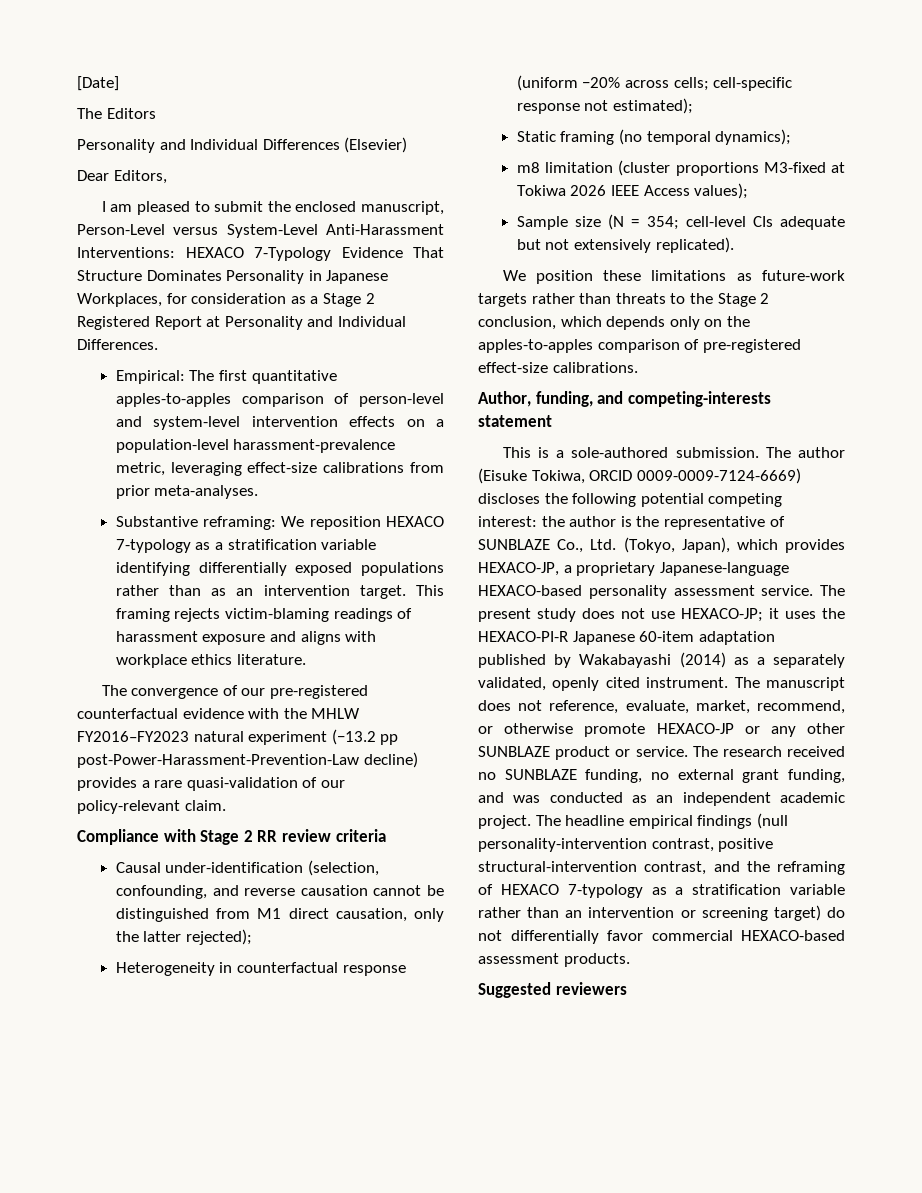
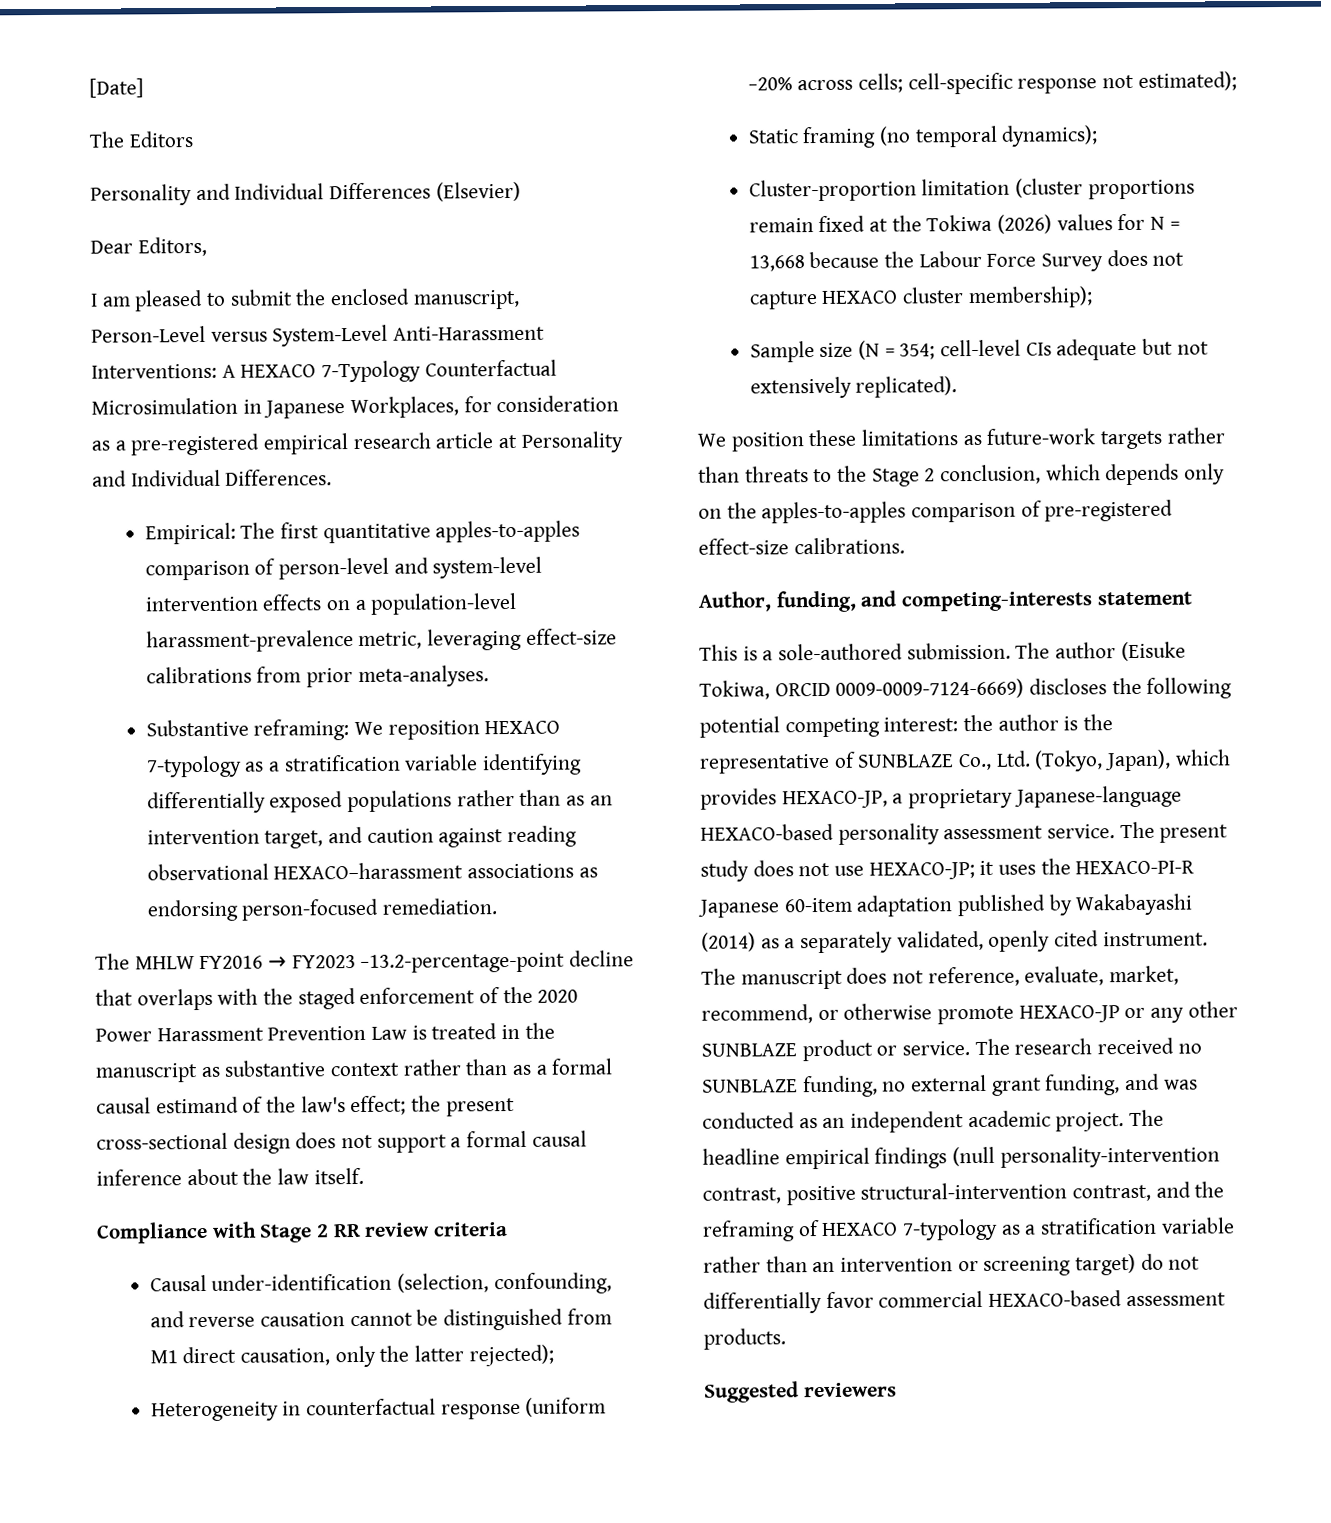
(175, 252) none -> [221,364,236,378] A
[341,247,444,258] [77,270,305,284] Evidence That Structure Dominates Personality -> [424,359,557,377] [91,397,238,415] Counterfactual Microsimulation
[322,293,375,307] [77,316,202,330] Stage 2 Registered Report -> [130,432,494,456] pre-registered empirical research article
[359,585,444,599] [115,608,413,622] [115,631,377,645] [115,654,307,668] [101,685,369,699] [77,708,361,719] [77,729,399,745] [77,752,418,768] [77,777,345,791] [77,800,226,814] target. This framing rejects victim-blaming readings of harassment exposure and aligns with workplace ethics literature. // The convergence of our pre-registered counterfactual evidence with the MHLW FY2016–FY2023 natural experiment (−13.2 pp post-Power-Harassment-Prevention-Law decline) provides a rare quasi-validation of our policy-relevant claim. -> [264,825,577,849] [146,862,598,881] [146,898,497,922] [95,950,635,973] [95,986,579,1011] [95,1022,555,1042] [95,1058,614,1083] [96,1095,515,1117] [96,1130,587,1154] [96,1167,364,1186] target, and caution against reading observational HEXACO–harassment associations as endorsing person-focused remediation. // The MHLW FY2016 → FY2023 −13.2-percentage-point decline that overlaps with the staged enforcement of the 2020 Power Harassment Prevention Law is treated in the manuscript as substantive context rather than as a formal causal estimand of the law's effect; the present cross-sectional design does not support a formal causal inference about the law itself.
[516,162,540,173] m8 -> [748,179,917,202] Cluster-proportion
[763,162,845,173] [516,183,749,199] M3-fixed at Tokiwa 2026 IEEE Access values); -> [748,213,1180,234] [748,249,1185,272] [748,286,1093,310] remain fixed at the Tokiwa (2026) values for N = 13,668 because the Labour Force Survey does not capture HEXACO cluster membership);

